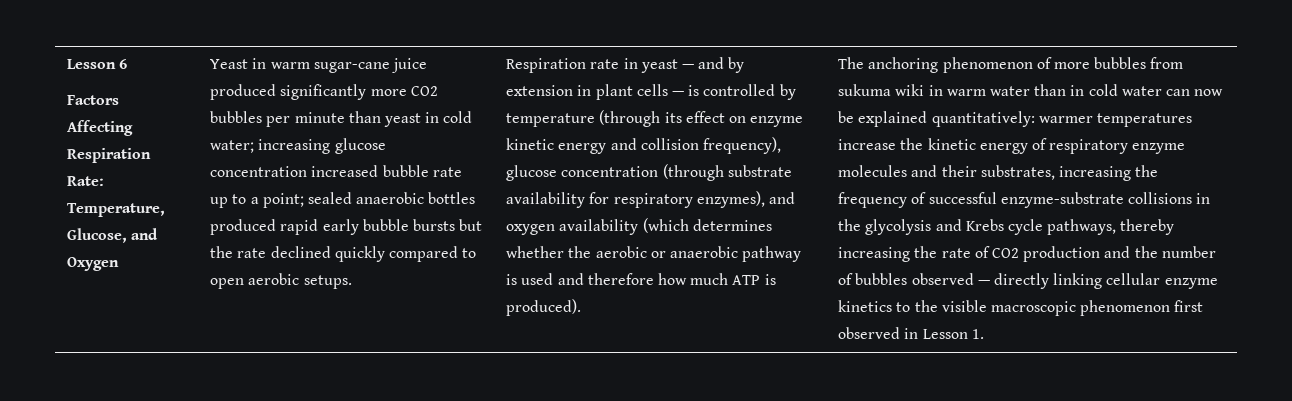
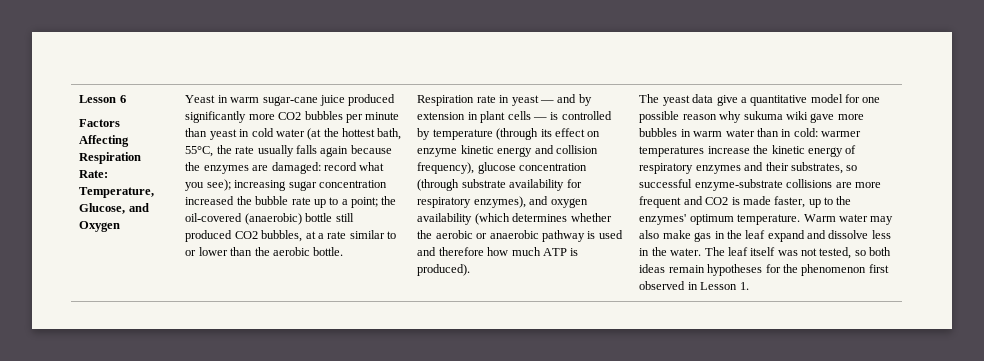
[210,138,386,154] water; increasing glucose -> [275,128,402,140] [185,145,392,157] [185,162,385,174] [185,179,317,191] water (at the hottest bath, 55°C, the rate usually falls again because the enzymes are damaged: record what you see); increasing sugar
(379, 171) none -> [236,196,252,205] the
[307,192,476,204] [210,219,483,235] [210,246,477,262] [210,273,352,289] sealed anaerobic bottles produced rapid early bubble bursts but the rate declined quickly compared to open aerobic setups. -> [381,196,397,205] [185,213,354,225] [185,230,397,242] [185,247,344,256] the oil-covered (anaerobic) bottle still produced CO2 bubbles, at a rate similar to or lower than the aerobic bottle.
[868,57,1184,73] [838,84,925,96] anchoring phenomenon of more bubbles from sukuma wiki -> [662,94,881,106] [639,111,864,123] [639,128,678,137] yeast data give a quantitative model for one possible reason why sukuma wiki gave more bubbles
[1088,84,1224,96] [838,111,1035,127] cold water can now be explained quantitatively: -> [793,128,818,137] cold:
[1132,143,1186,154] [838,165,908,177] enzyme molecules -> [695,165,741,174] enzymes
[1058,165,1159,181] [838,192,1211,208] [838,219,1175,235] [838,246,1216,262] [838,273,1218,289] [838,300,1076,316] increasing the frequency of successful enzyme-substrate collisions in the glycolysis and Krebs cycle pathways, thereby increasing the rate of CO2 production and the number of bubbles observed — directly linking cellular enzyme kinetics to the visible macroscopic -> [846,165,858,171] [639,179,881,191] [639,196,852,208] [639,214,894,225] [639,230,891,242] [639,247,892,259] [639,264,798,276] so successful enzyme-substrate collisions are more frequent and CO2 is made faster, up to the enzymes' optimum temperature. Warm water may also make gas in the leaf expand and dissolve less in the water. The leaf itself was not tested, so both ideas remain hypotheses for the

